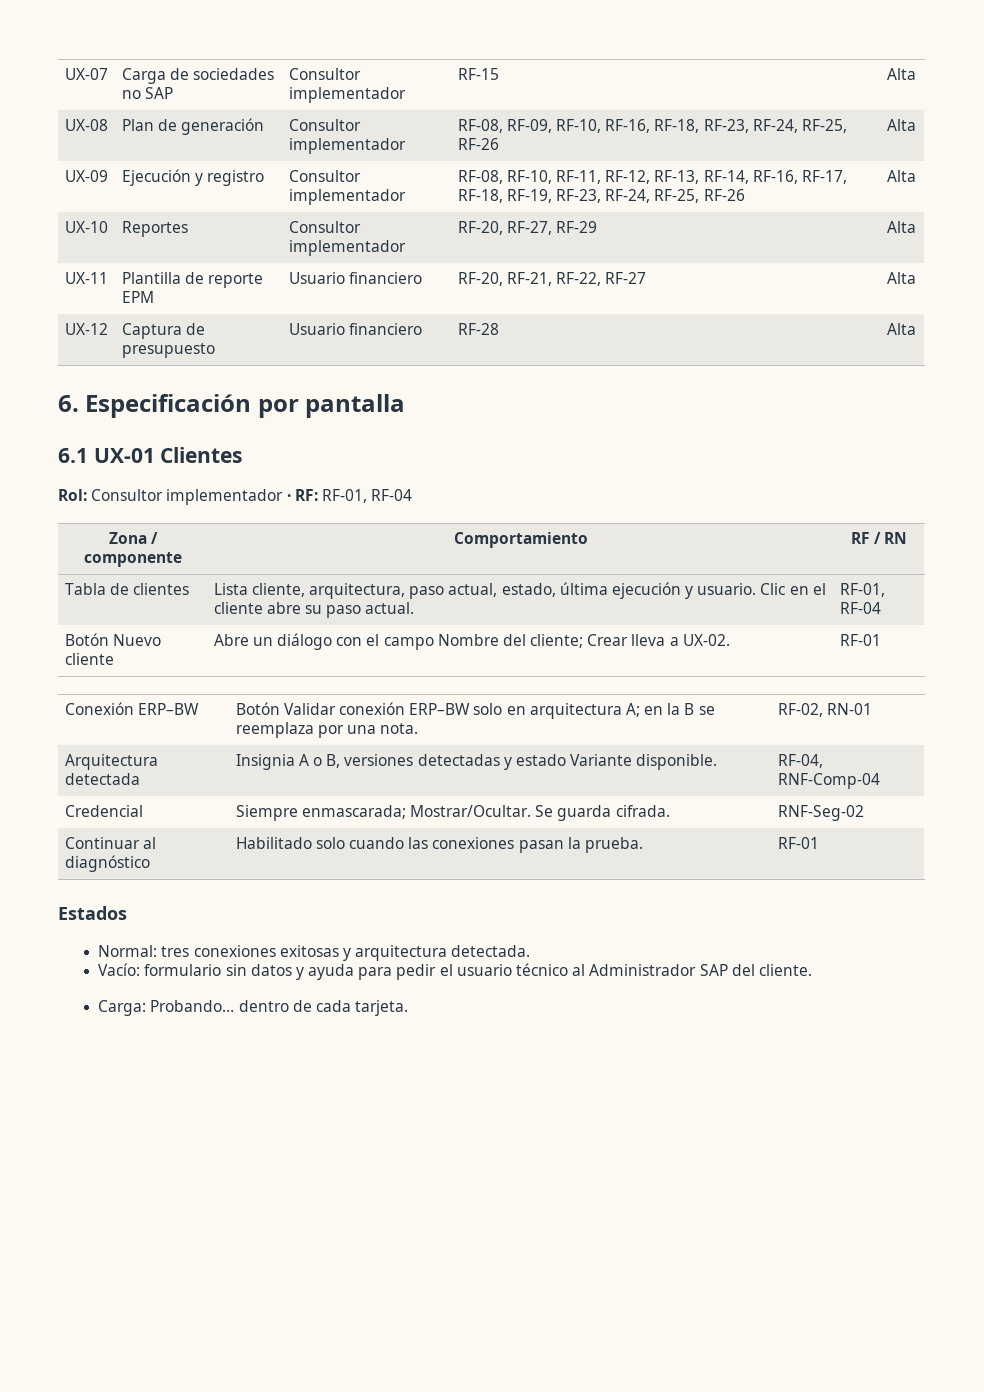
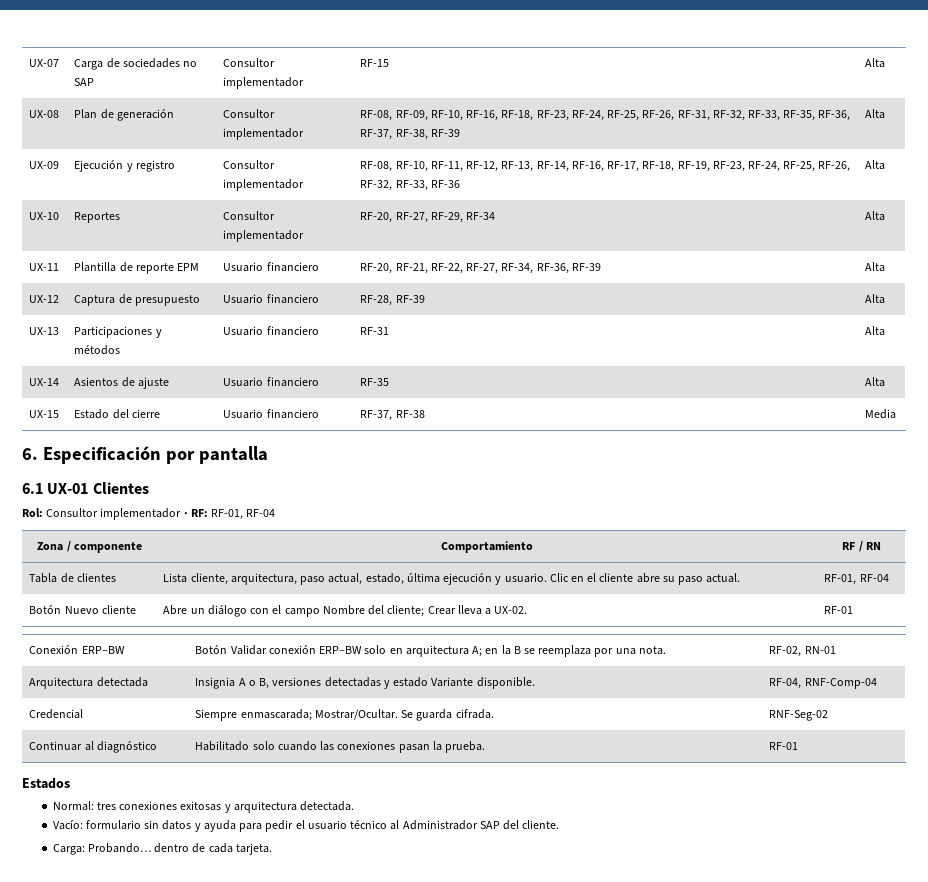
[457,138,499,150] RF-26 -> [642,110,851,121] [360,129,460,140] RF-26, RF-31, RF-32, RF-33, RF-35, RF-36, RF-37, RF-38, RF-39
[703,189,745,201] RF-26 -> [818,161,851,172] [360,180,460,191] RF-26, RF-32, RF-33, RF-36
[555,221,597,233] RF-29 -> [430,212,496,223] RF-29, RF-34
[605,272,647,284] RF-27 -> [466,263,601,274] RF-27, RF-34, RF-36, RF-39
[457,323,499,335] [886,323,916,335] RF-28 | Alta -> [360,295,425,306] [865,294,886,304] [29,327,60,335] [74,326,162,338] [74,345,121,355] [223,326,319,336] [360,327,390,335] [865,326,886,336] [29,378,60,386] [74,377,169,389] [223,377,319,387] [360,378,390,386] [865,377,886,387] [29,410,60,418] [74,409,160,419] [223,409,319,419] [360,410,425,421] [865,409,897,419] RF-28, RF-39 | Alta // UX-13 | Participaciones y métodos | Usuario financiero | RF-31 | Alta // UX-14 | Asientos de ajuste | Usuario financiero | RF-35 | Alta // UX-15 | Estado del cierre | Usuario financiero | RF-37, RF-38 | Media

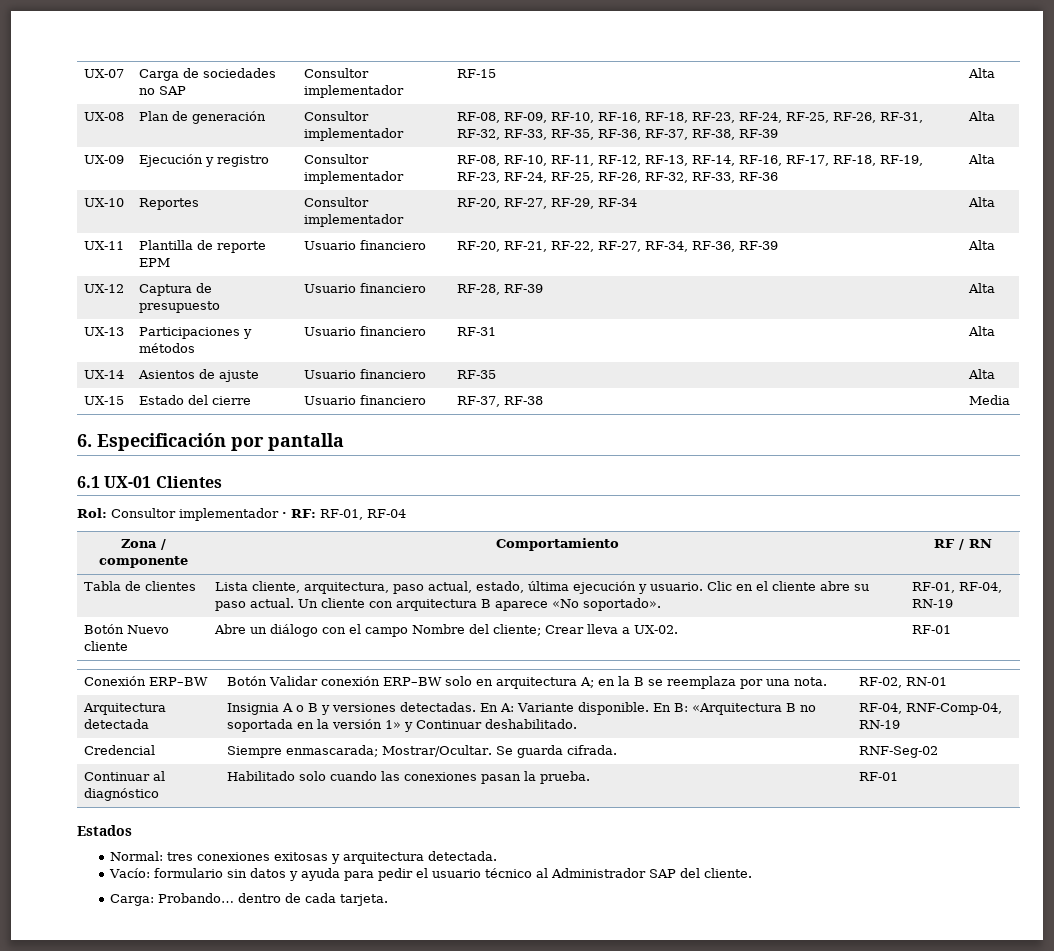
[824,574,889,585] | RF-01, RF-04 -> [298,598,662,611] [912,582,1003,593] [912,599,954,608] Un cliente con arquitectura B aparece «No soportado». | RF-01, RF-04, RN-19
[259,677,535,689] [769,678,877,689] B, versiones detectadas y estado Variante disponible. | RF-04, RNF-Comp-04 -> [308,702,817,715] [227,719,578,732] [859,703,1003,715] [859,720,901,729] B y versiones detectadas. En A: Variante disponible. En B: «Arquitectura B no soportada en la versión 1» y Continuar deshabilitado. | RF-04, RNF-Comp-04, RN-19

